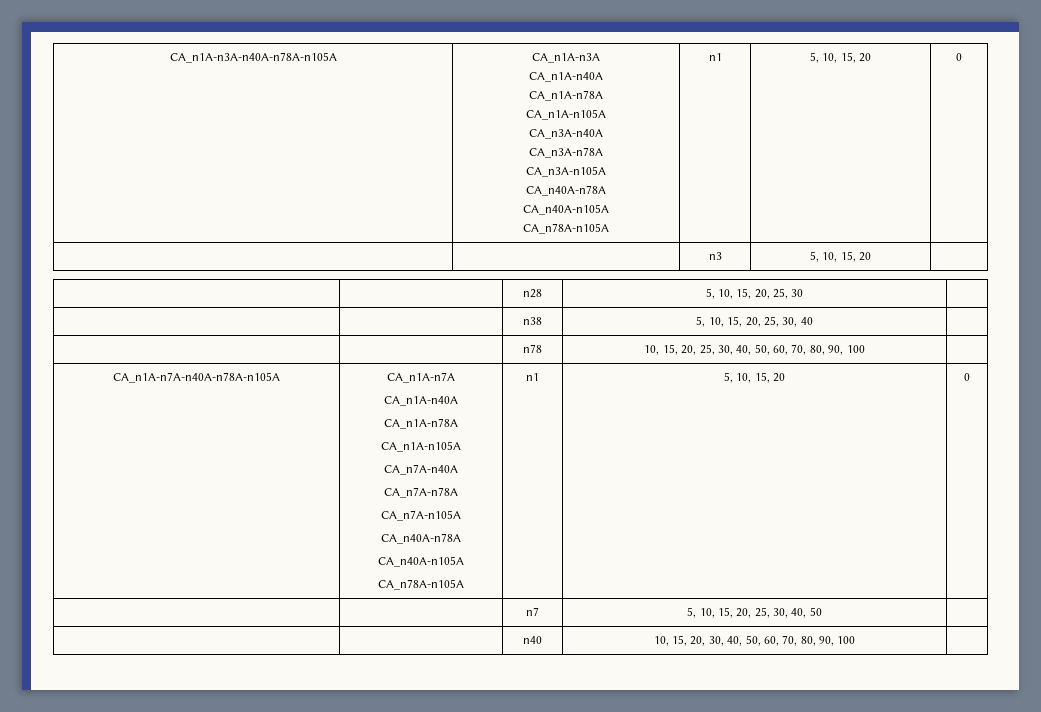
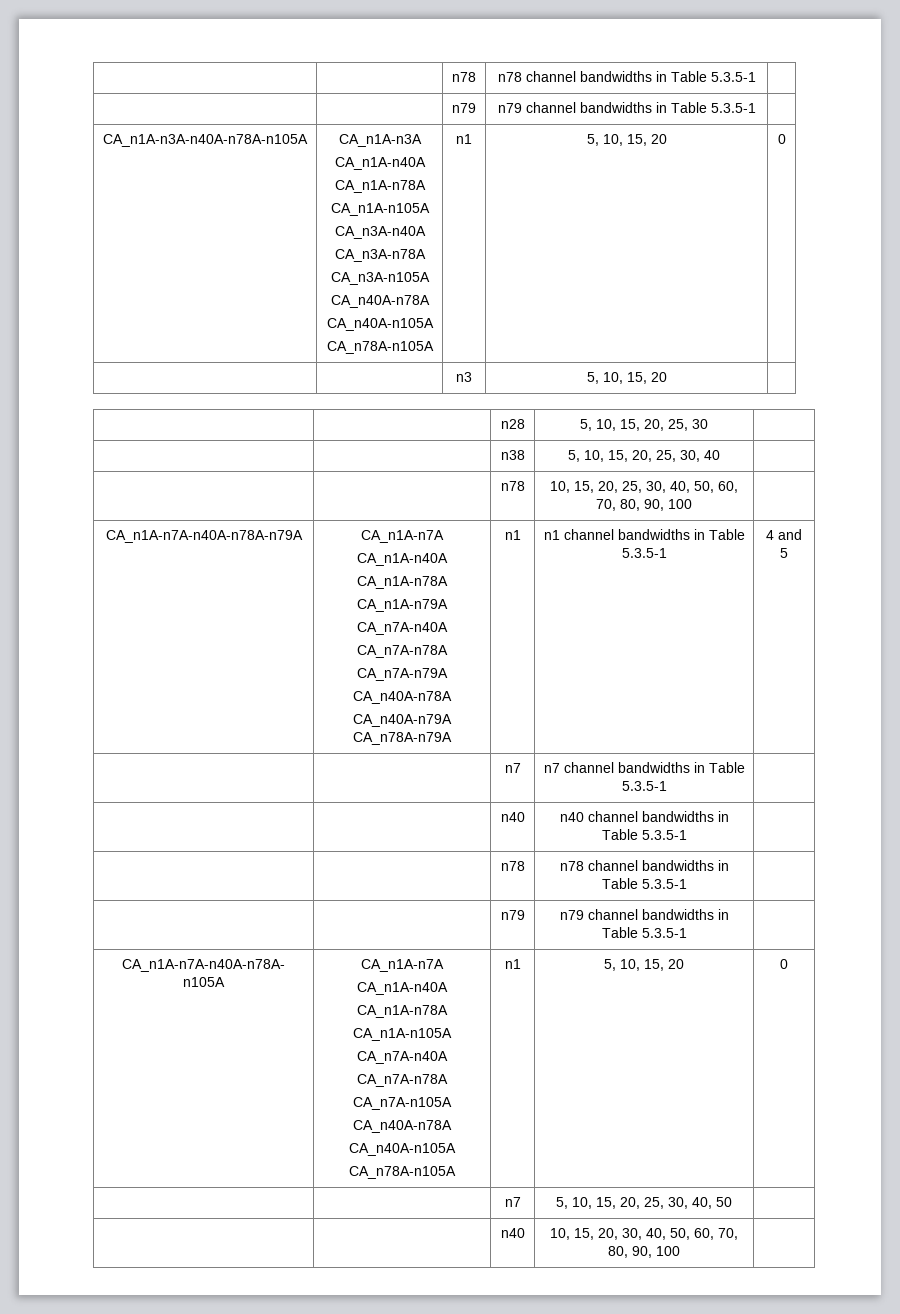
(169, 57) none -> [452,72,476,82] [497,71,756,82] [452,103,476,113] [497,102,756,113] | | n78 | n78 channel bandwidths in Table 5.3.5-1 | // | | n79 | n79 channel bandwidths in Table 5.3.5-1 | //
(865, 349) none -> [105,530,303,543] [361,530,444,543] [357,553,448,566] [357,576,448,589] [357,599,448,612] [357,622,448,635] [357,645,448,658] [357,668,448,681] [353,691,452,704] [353,714,452,727] [353,732,452,745] [504,530,521,540] [543,529,745,540] [621,548,667,558] [766,529,802,540] [780,548,788,558] [504,763,521,773] [543,762,745,773] [621,781,667,791] [500,812,525,822] [559,811,729,822] [601,829,687,840] [500,861,525,871] [559,860,729,871] [601,878,687,889] [500,910,525,920] [559,909,729,920] [601,927,687,938] // CA_n1A-n7A-n40A-n78A-n79A | CA_n1A-n7A // CA_n1A-n40A // CA_n1A-n78A // CA_n1A-n79A // CA_n7A-n40A // CA_n7A-n78A // CA_n7A-n79A // CA_n40A-n78A // CA_n40A-n79A CA_n78A-n79A | n1 | n1 channel bandwidths in Table 5.3.5-1 | 4 and 5 // | | n7 | n7 channel bandwidths in Table 5.3.5-1 | // | | n40 | n40 channel bandwidths in Table 5.3.5-1 | // | | n78 | n78 channel bandwidths in Table 5.3.5-1 | // | | n79 | n79 channel bandwidths in Table 5.3.5-1 |

